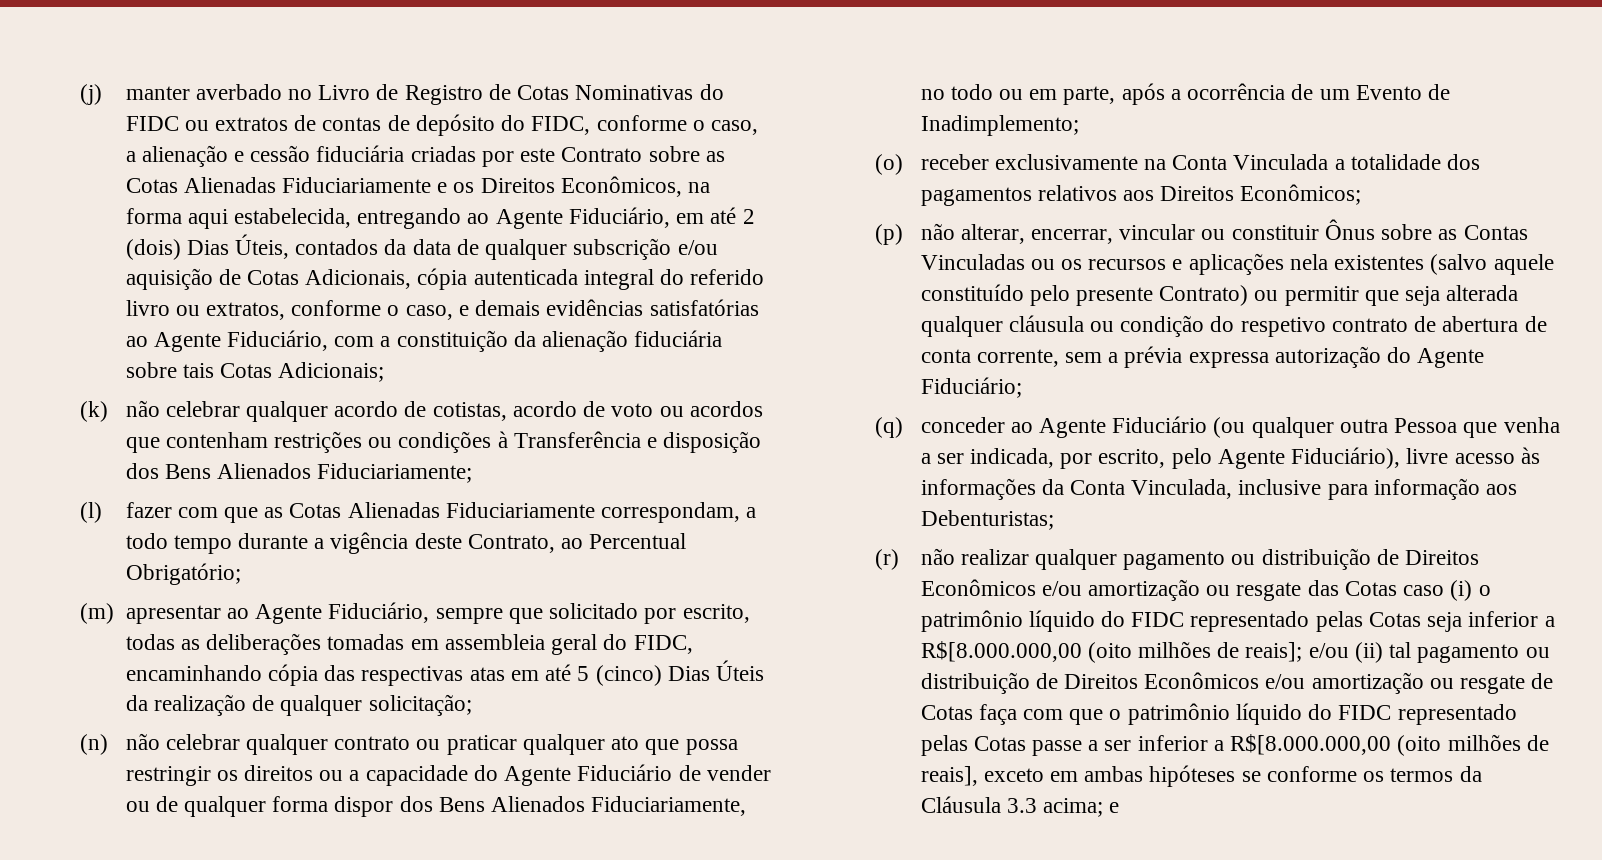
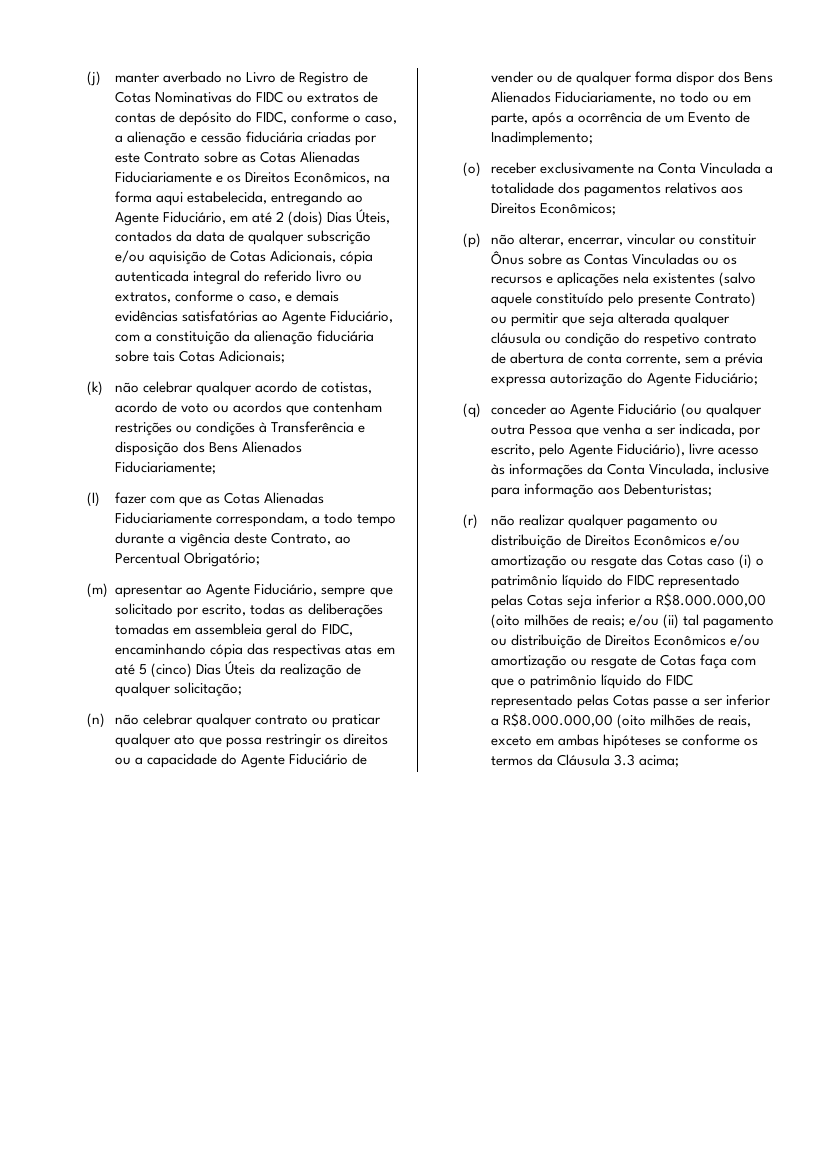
[920,641,1303,663] R$[8.000.000,00 (oito milhões de reais]; -> [655,593,766,607] [490,614,625,629] R$8.000.000,00 (oito milhões de reais;
[1230,734,1549,756] [920,766,978,786] R$[8.000.000,00 (oito milhões de reais], -> [502,713,751,729] R$8.000.000,00 (oito milhões de reais,
[1109,802,1120,813] e -> (679, 761) none

